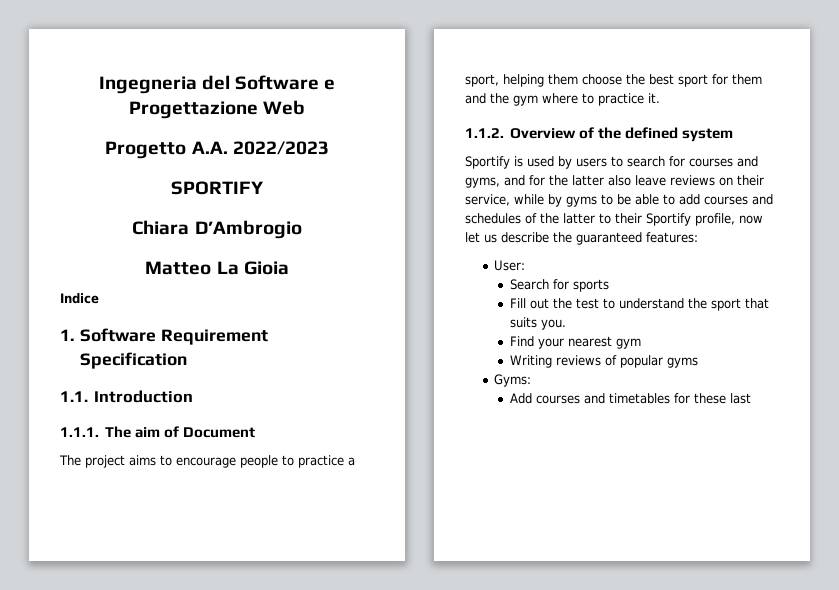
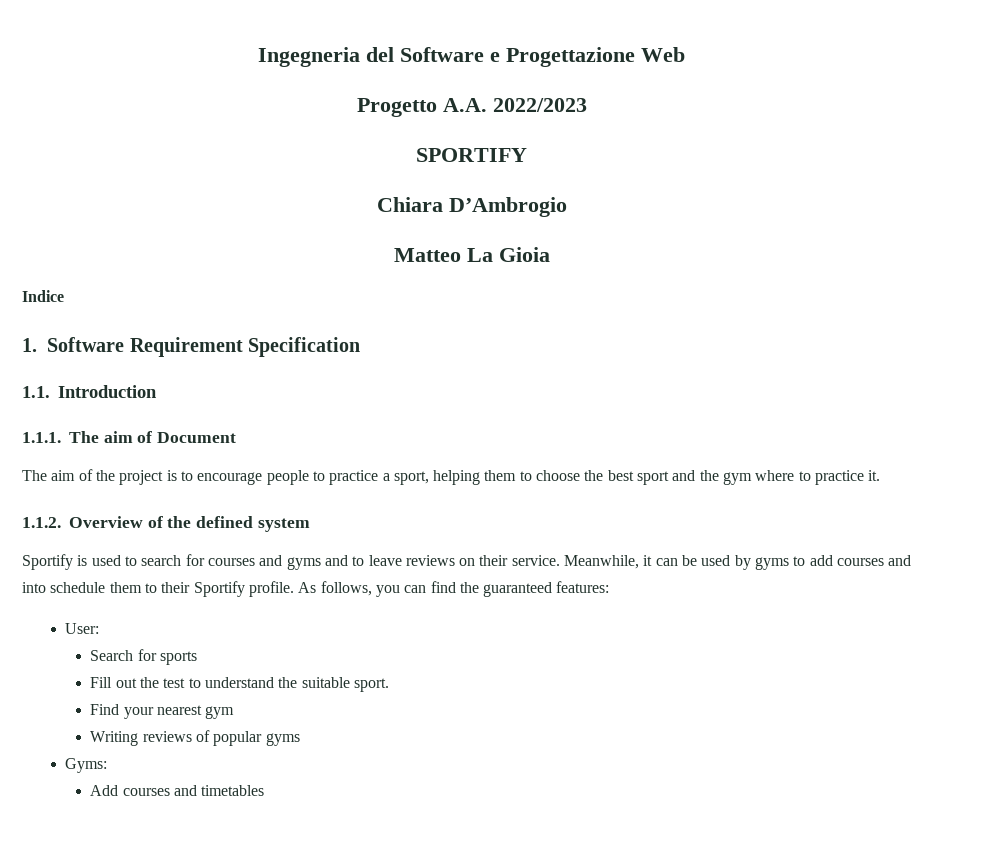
[85,455,156,468] project aims -> [51,469,177,485] aim of the project is
(578, 79) none -> [519,471,532,481] to
[712,74,762,85] for them -> (670, 478) none
[558,156,607,169] by users -> (121, 560) none
[465,175,764,188] [465,194,773,207] [465,213,763,226] [465,232,549,243] gyms, and for the latter also leave reviews on their service, while by gyms to be able to add courses and schedules of the latter to their Sportify profile, now let us describe -> [286,555,912,570] [22,581,456,597] gyms and to leave reviews on their service. Meanwhile, it can be used by gyms to add courses and into schedule them to their Sportify profile. As follows, you can find
[710,298,769,311] [509,317,566,330] sport that suits you. -> [301,677,389,692] suitable sport.
[673,393,751,404] for these last -> (265, 790) none

